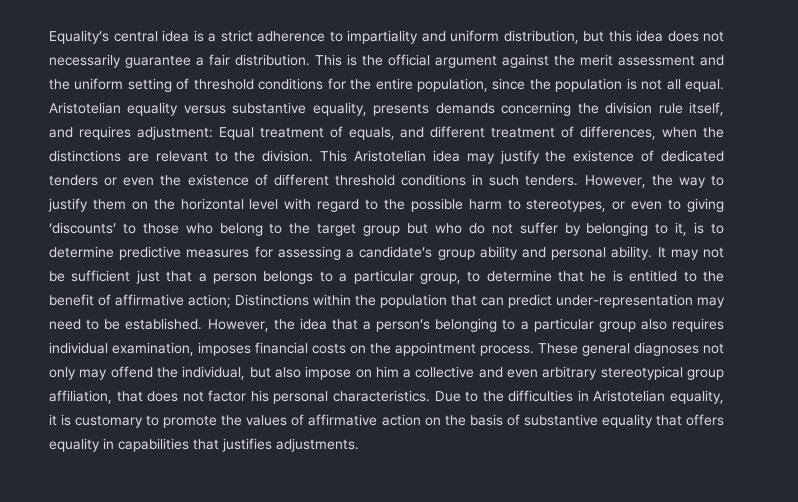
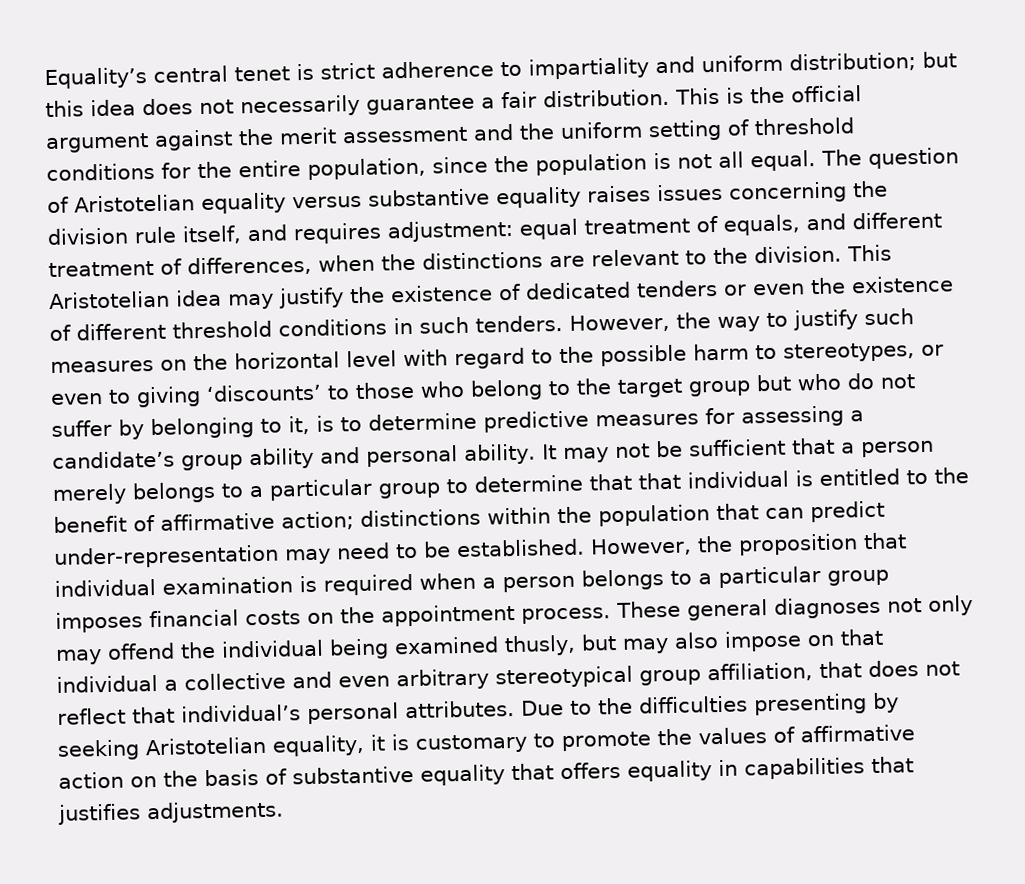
[162,30,216,42] idea is a -> [234,63,314,82] tenet is
[503,30,579,44] distribution, -> [789,52,916,73] distribution;
(724, 85) none -> [821,147,959,169] [47,196,69,214] The question of
[312,102,495,116] equality, presents demands -> [496,183,723,209] equality raises issues
[218,127,254,140] Equal -> [519,218,579,240] equal
[92,199,126,210] them -> [864,308,914,326] [50,360,154,374] such measures
[135,270,160,284] just -> (786, 447) none
[263,270,461,284] belongs to a particular group, -> [52,478,441,505] merely belongs to a particular group
[590,271,607,282] he -> [638,470,789,490] that individual
[235,294,309,306] Distinctions -> [360,508,481,527] distinctions
[299,318,724,332] [49,342,194,356] idea that a person’s belonging to a particular group also requires individual examination, -> [737,532,907,556] [54,566,889,597] proposition that individual examination is required when a person belongs to a particular group
[182,366,271,380] individual, but -> [221,634,669,660] individual being examined thusly, but may
[375,366,399,377] him -> [840,628,884,646] [56,674,158,693] that individual
[208,390,430,404] factor his personal characteristics. -> [57,700,515,725] reflect that individual’s personal attributes.
[577,390,589,401] in -> [753,692,899,716] [57,739,140,761] presenting by seeking

